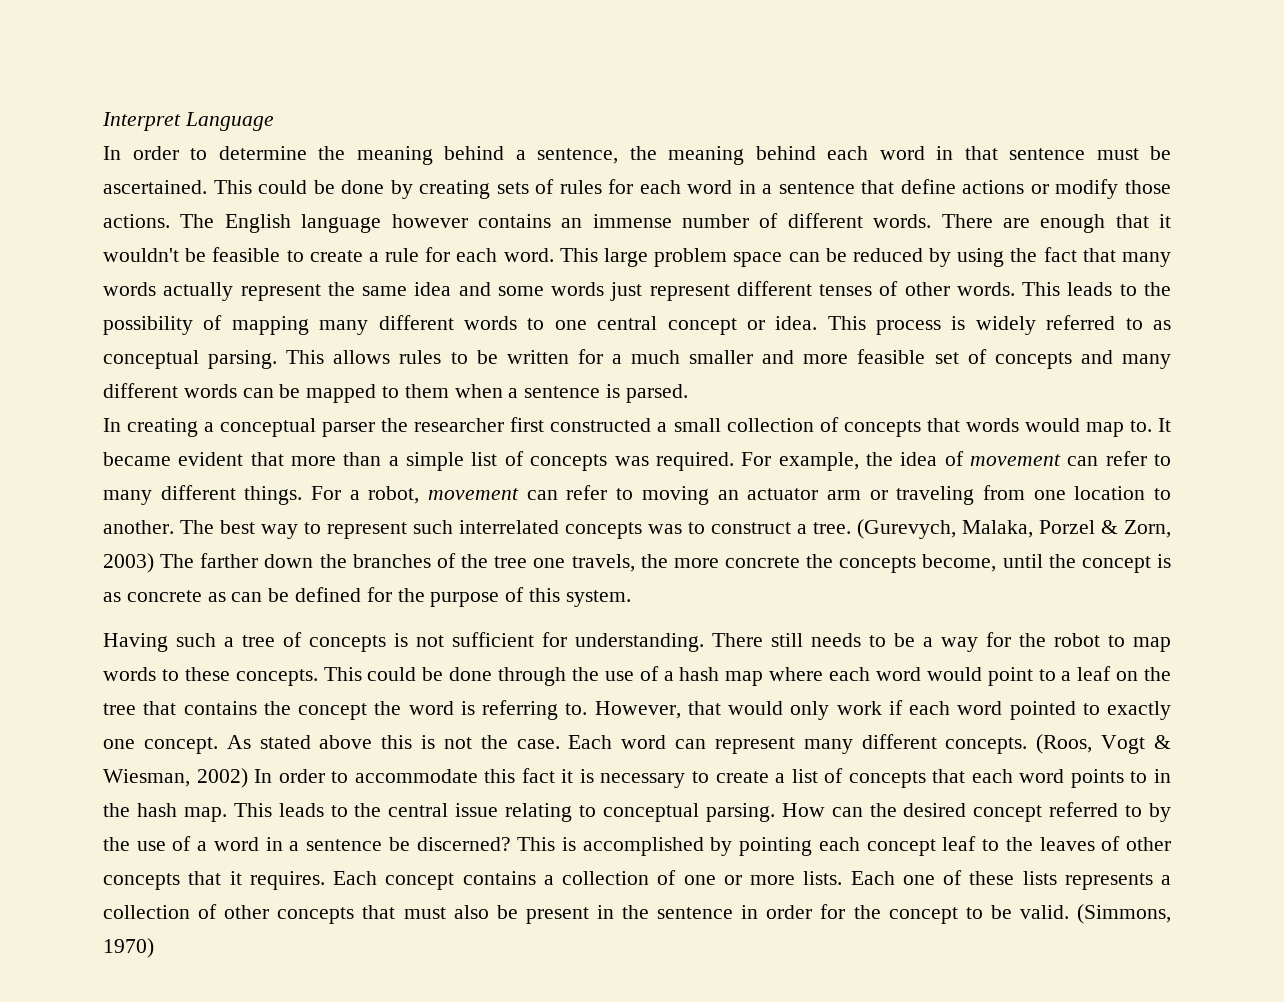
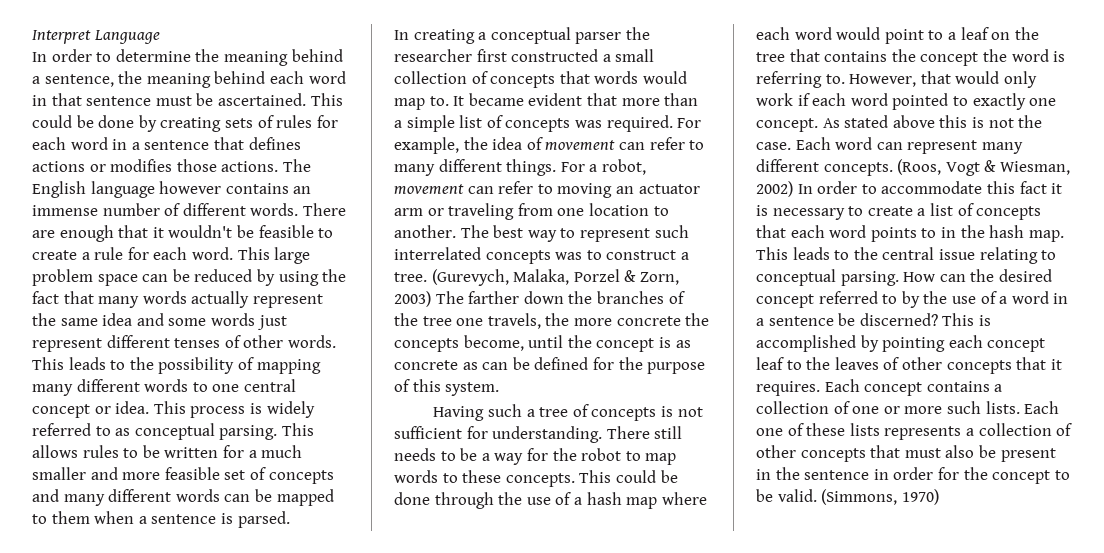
[900,179,956,194] define -> [248,137,301,150] defines
[1055,179,1119,199] modify -> [110,159,173,172] modifies
(795, 880) none -> [946,401,981,414] such

